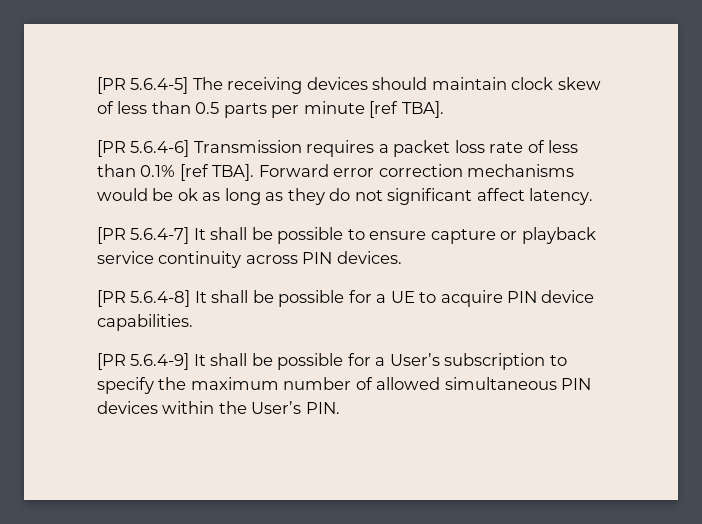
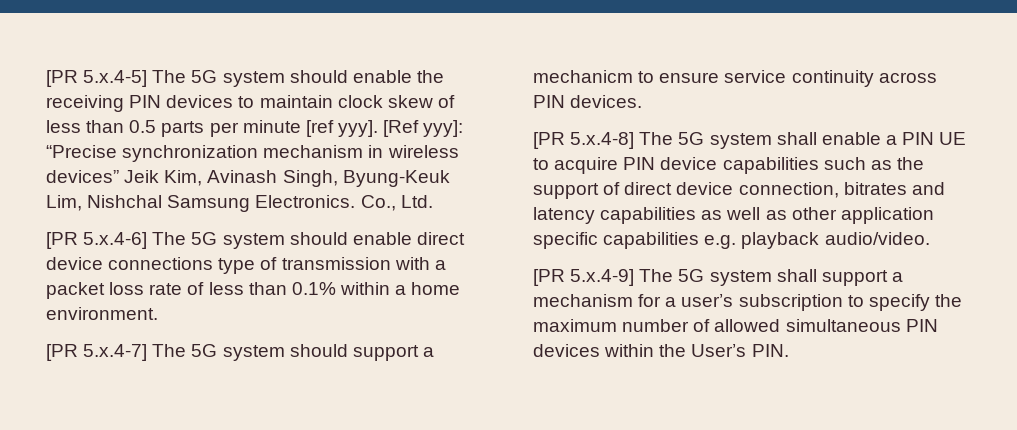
[97,77,428,94] [PR 5.6.4-5] The receiving devices should -> [46,70,444,87] [46,95,255,112] [PR 5.x.4-5] The 5G system should enable the receiving PIN devices to
[401,101,444,118] [97,140,375,157] TBA]. // [PR 5.6.4-6] Transmission requires -> [337,120,464,137] [46,145,459,162] [46,170,450,187] [46,195,433,212] [46,232,465,249] [46,257,430,274] yyy]. [Ref yyy]: “Precise synchronization mechanism in wireless devices” Jeik Kim, Avinash Singh, Byung-Keuk Lim, Nishchal Samsung Electronics. Co., Ltd. // [PR 5.x.4-6] The 5G system should enable direct device connections type of transmission with
[179,164,575,181] [97,188,594,205] [97,227,596,244] [ref TBA]. Forward error correction mechanisms would be ok as long as they do not significant affect latency. // [PR 5.6.4-7] It shall be possible to ensure capture or playback -> [339,282,461,295] [46,307,158,320] [46,344,434,361] [533,70,720,83] within a home environment. // [PR 5.x.4-7] The 5G system should support a mechanicm to ensure
[130,290,387,307] 5.6.4-8] It shall be possible for a -> [570,132,935,149] 5.x.4-8] The 5G system shall enable a PIN
[97,314,193,331] [97,353,440,370] capabilities. // [PR 5.6.4-9] It shall be possible for a User’s -> [722,157,924,174] [533,182,945,199] [533,207,934,224] [533,232,930,249] [533,269,903,286] [533,294,734,307] capabilities such as the support of direct device connection, bitrates and latency capabilities as well as other application specific capabilities e.g. playback audio/video. // [PR 5.x.4-9] The 5G system shall support a mechanism for a user’s

